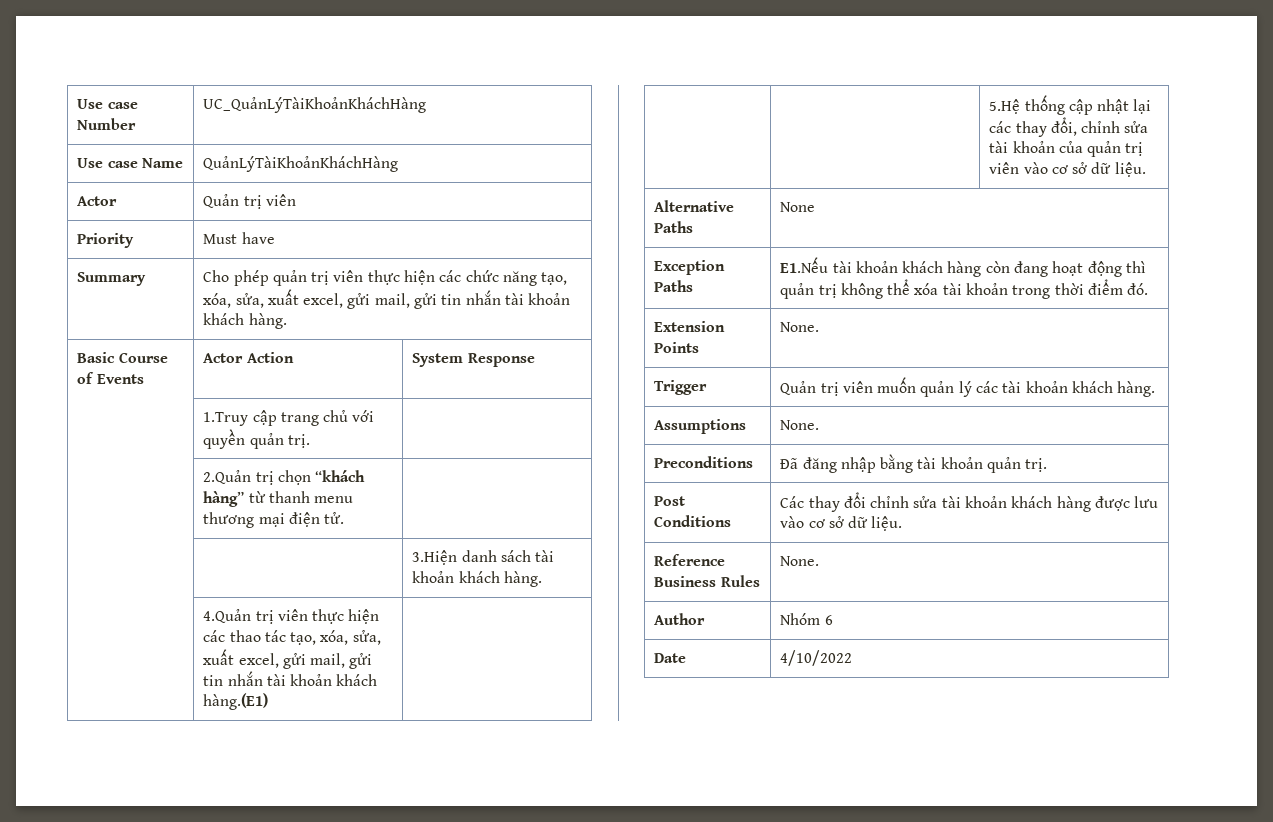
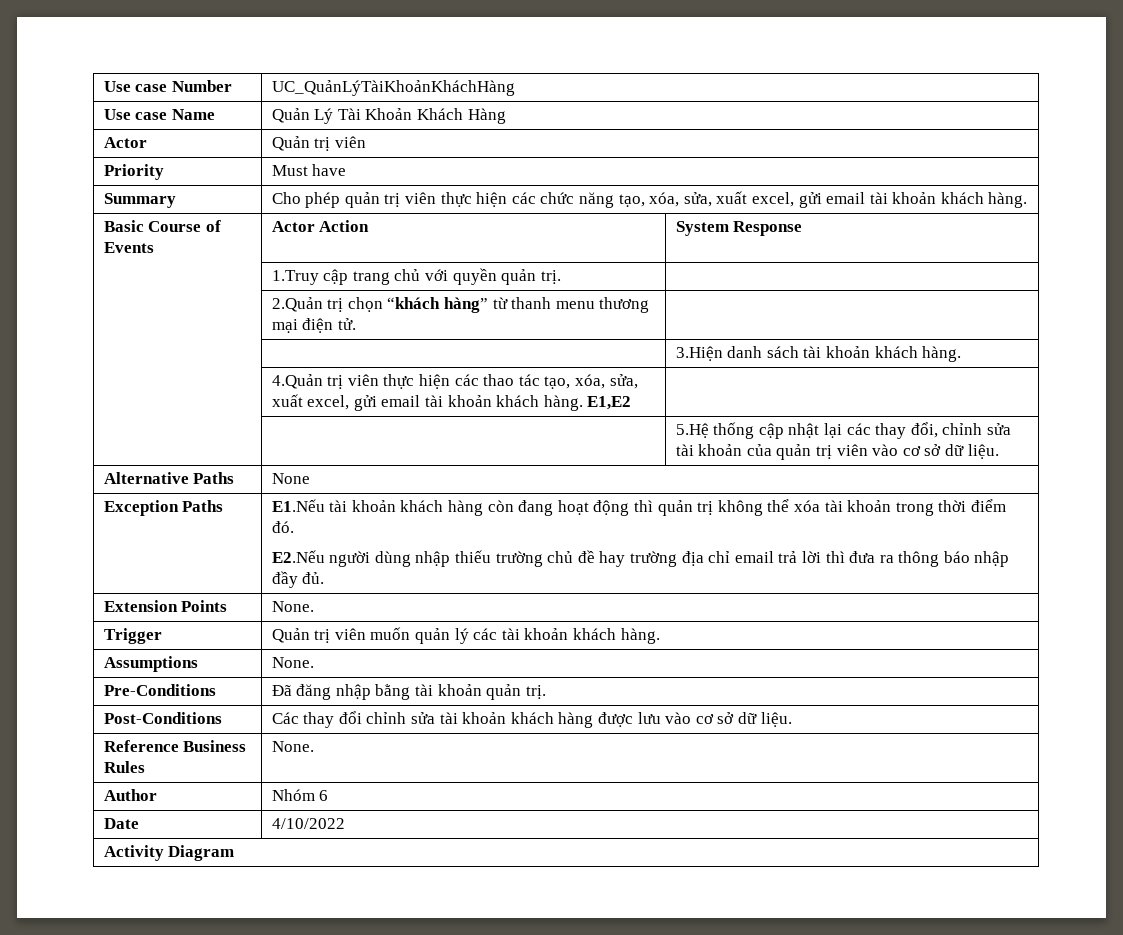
[203,156,399,172] QuảnLýTàiKhoảnKháchHàng -> [271,108,506,124] Quản Lý Tài Khoản Khách Hàng
[374,290,501,309] mail, gửi tin nhắn -> [826,192,866,204] email
[310,653,373,669] [203,671,378,686] [203,693,269,710] mail, gửi tin nhắn tài khoản khách hàng.(E1) -> [381,395,632,411] email tài khoản khách hàng. E1,E2
(1149, 289) none -> [271,550,1010,567] [271,571,325,588] // E2.Nếu người dùng nhập thiếu trường chủ đề hay trường địa chỉ email trả lời thì đưa ra thông báo nhập đầy đủ.
[654,456,754,468] Preconditions -> [103,684,216,696] Pre-Conditions
[654,496,686,506] [654,515,732,527] Post Conditions -> [103,712,222,724] Post-Conditions
(853, 658) none -> [103,845,235,861] // Activity Diagram

